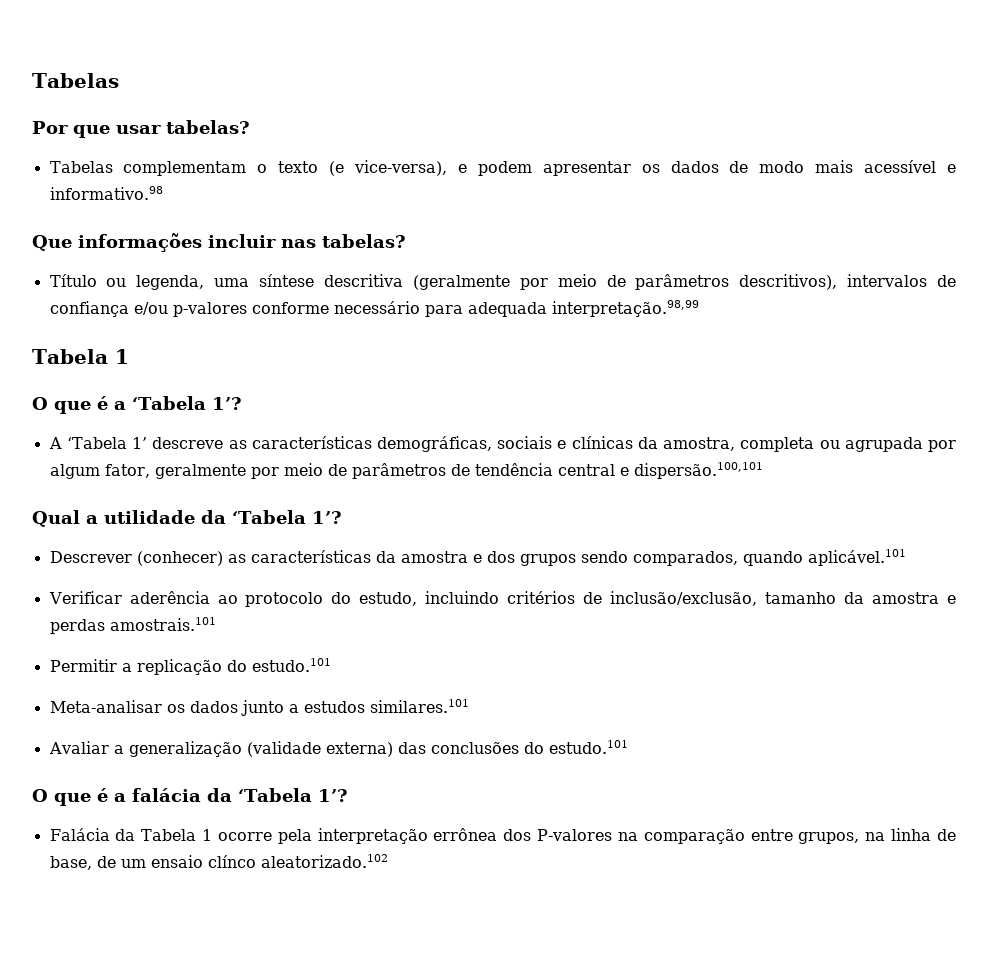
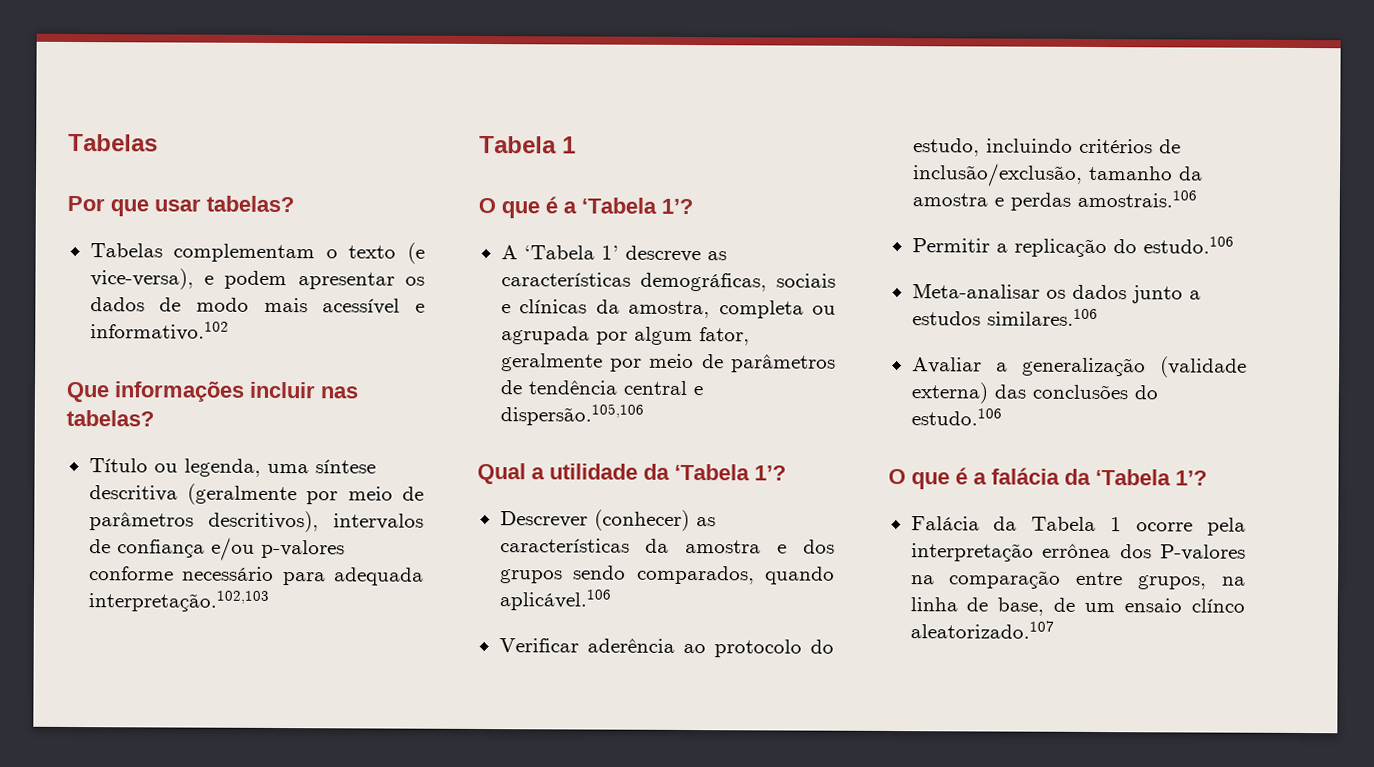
[49,186,163,200] informativo.98 -> [89,321,229,341] informativo.102
[551,300,699,317] interpretação.98,99 -> [87,590,269,612] interpretação.102,103
[633,462,763,479] dispersão.100,101 -> [499,403,644,426] dispersão.105,106
[807,549,906,566] aplicável.101 -> [498,589,611,611] aplicável.106
[109,617,216,631] amostrais.101 -> [1076,189,1197,208] amostrais.106
[251,658,331,672] estudo.101 -> [1142,236,1234,254] estudo.106
[369,699,469,713] similares.101 -> [986,308,1098,327] similares.106
[548,740,628,754] estudo.101 -> [910,408,1002,426] estudo.106
[260,854,388,868] aleatorizado.102 -> [909,620,1054,639] aleatorizado.107

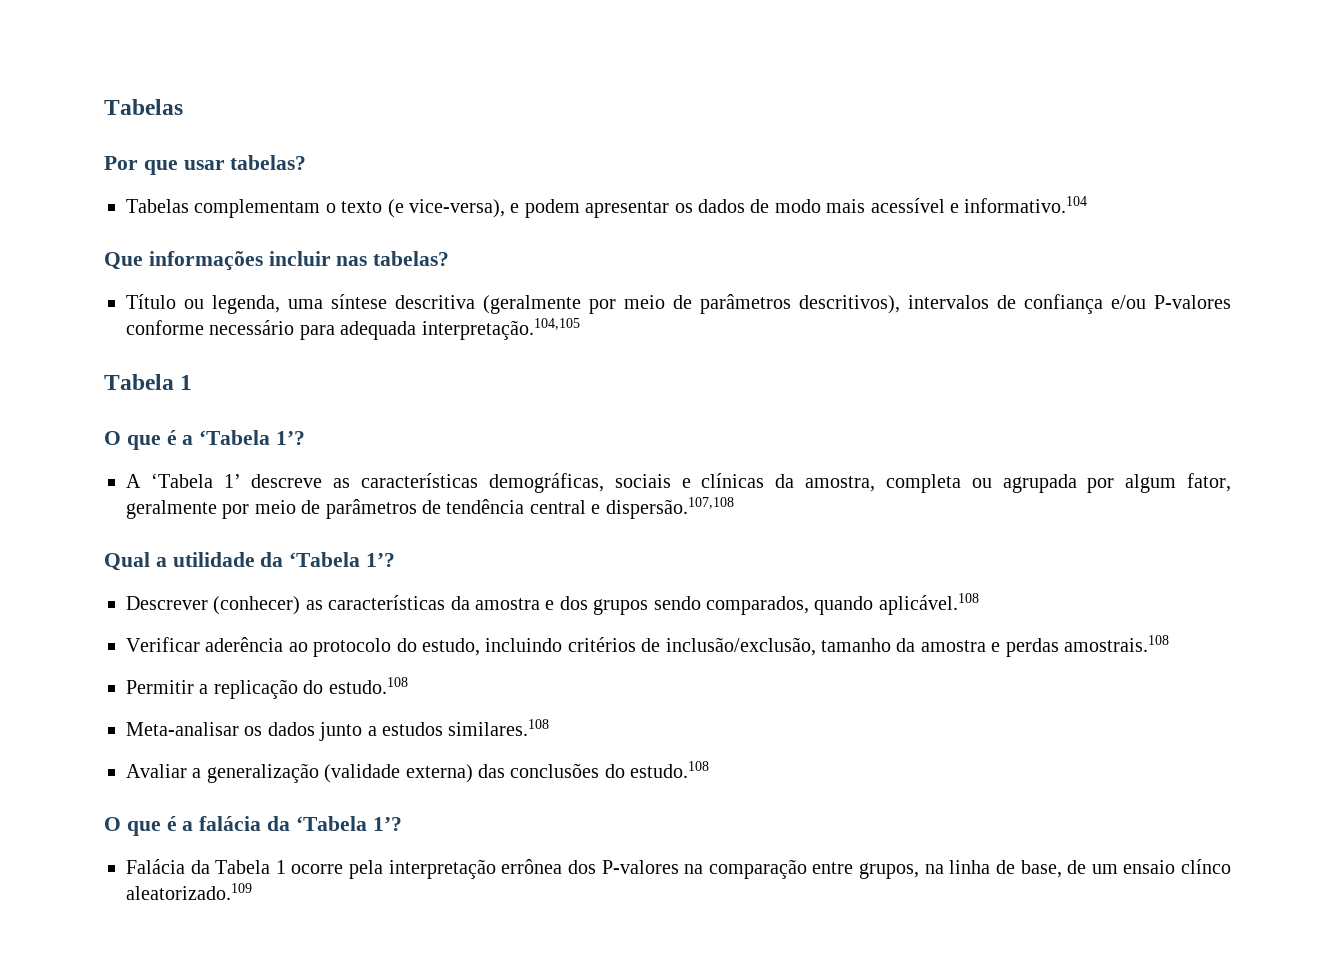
[89,321,229,341] informativo.102 -> [964,196,1088,213] informativo.104
[260,539,345,559] p-valores -> [1154,295,1231,309] P-valores
[87,590,269,612] interpretação.102,103 -> [421,318,580,340] interpretação.104,105
[499,403,644,426] dispersão.105,106 -> [605,497,734,519] dispersão.107,108
[498,589,611,611] aplicável.106 -> [878,593,979,615] aplicável.108
[1076,189,1197,208] amostrais.106 -> [1063,635,1169,652] amostrais.108
[1142,236,1234,254] estudo.106 -> [328,677,408,694] estudo.108
[986,308,1098,327] similares.106 -> [448,719,550,736] similares.108
[910,408,1002,426] estudo.106 -> [630,761,710,778] estudo.108
[909,620,1054,639] aleatorizado.107 -> [126,883,252,900] aleatorizado.109

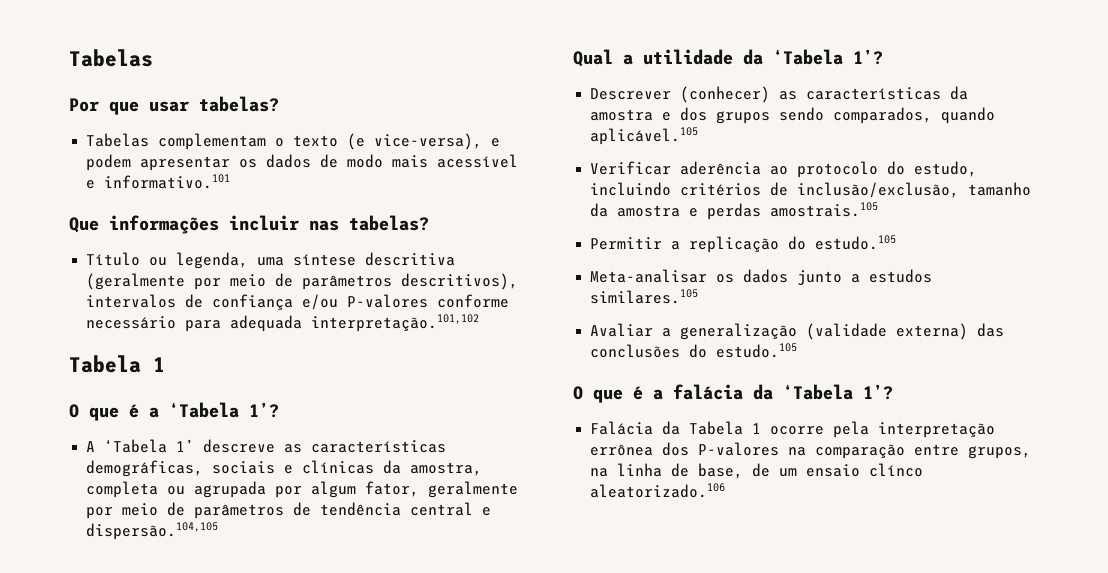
[964,196,1088,213] informativo.104 -> [104,174,231,189] informativo.101
[421,318,580,340] interpretação.104,105 -> [311,314,480,332] interpretação.101,102
[605,497,734,519] dispersão.107,108 -> [86,522,219,540] dispersão.104,105
[878,593,979,615] aplicável.108 -> [590,127,699,145] aplicável.105
[1063,635,1169,652] amostrais.108 -> [770,202,879,217] amostrais.105
[328,677,408,694] estudo.108 -> [815,235,897,250] estudo.105
[448,719,550,736] similares.108 -> [590,289,699,304] similares.105
[630,761,710,778] estudo.108 -> [716,343,798,358] estudo.105
[126,883,252,900] aleatorizado.109 -> [590,483,726,498] aleatorizado.106

